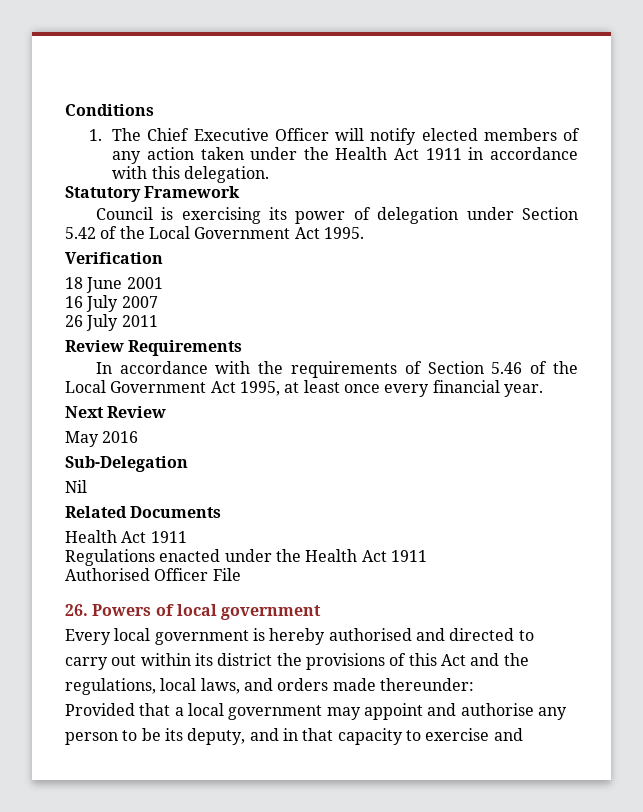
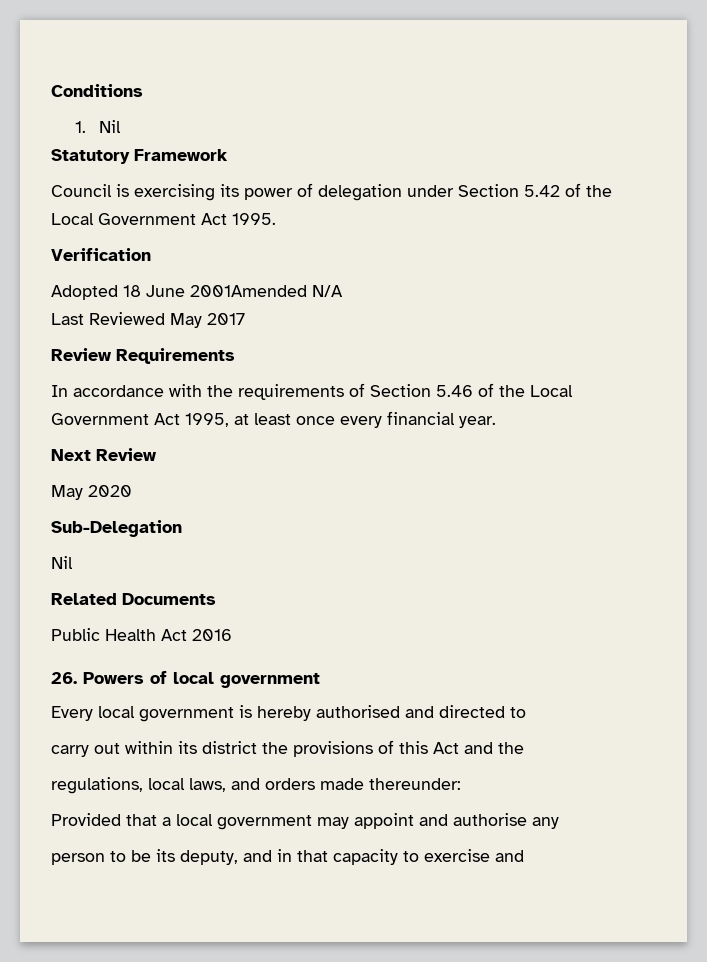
[112,128,580,145] [112,147,578,164] [112,166,269,183] The Chief Executive Officer will notify elected members of any action taken under the Health Act 1911 in accordance with this delegation. -> [99,120,122,133] Nil
(163, 258) none -> [51,285,118,300] Adopted
[126,277,163,289] [65,295,158,312] [65,314,158,331] 2001 // 16 July 2007 // 26 July 2011 -> [190,285,343,297] [51,312,245,328] 2001Amended N/A // Last Reviewed May 2017
[102,431,139,443] 2016 -> [88,485,132,497] 2020
[65,530,187,543] [65,549,427,566] [65,568,241,581] Health Act 1911 // Regulations enacted under the Health Act 1911 // Authorised Officer File -> [51,628,232,641] Public Health Act 2016

